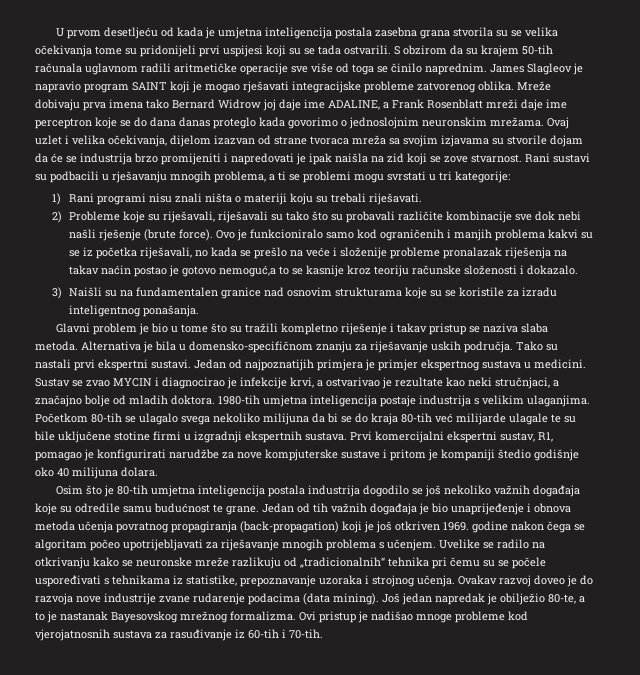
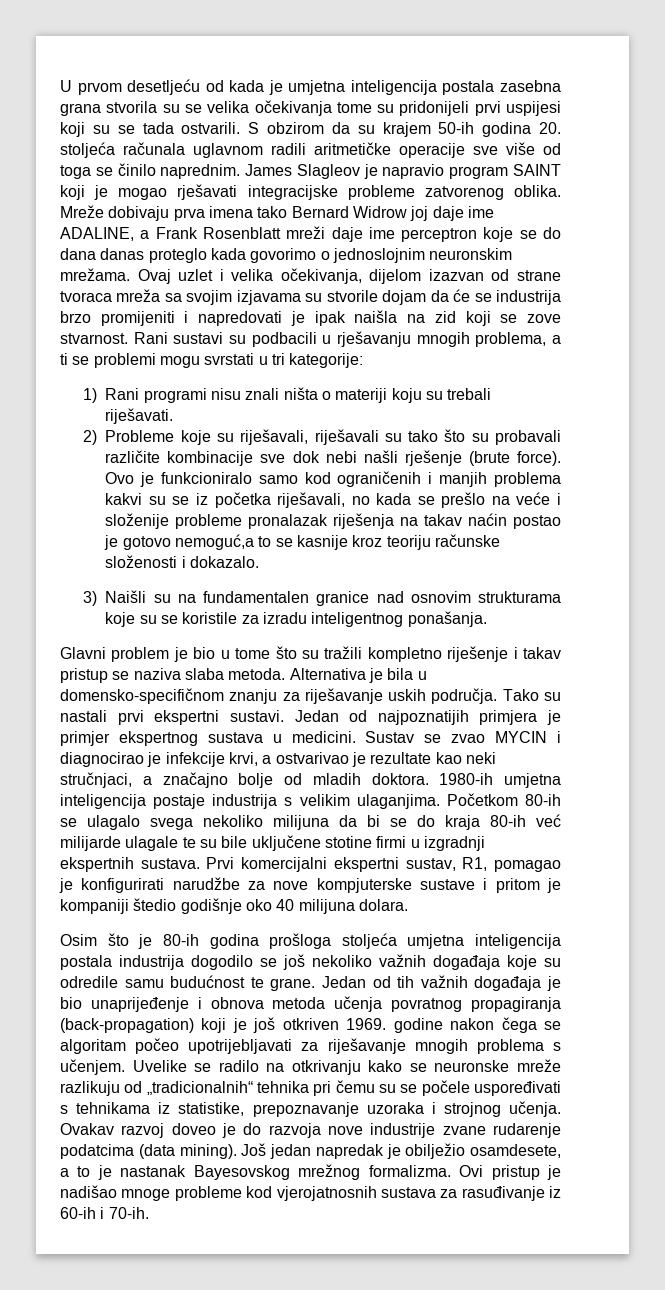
[522,45,553,55] 50-tih -> [438,122,561,137] [60,142,115,158] 50-ih godina 20. stoljeća
[218,395,260,405] 1980-tih -> [439,773,494,785] 1980-ih
[91,413,122,423] 80-tih -> [525,794,561,806] 80-ih
[401,413,432,423] 80-tih -> [490,815,526,827] 80-ih
[117,485,149,495] 80-tih -> [162,933,397,949] 80-ih godina prošloga stoljeća
[248,593,300,605] podacima -> [60,1144,134,1159] podatcima
[548,594,576,604] 80-te, -> [470,1144,561,1158] osamdesete,
[248,629,323,639] 60-tih i 70-tih. -> [60,1207,149,1219] 60-ih i 70-ih.

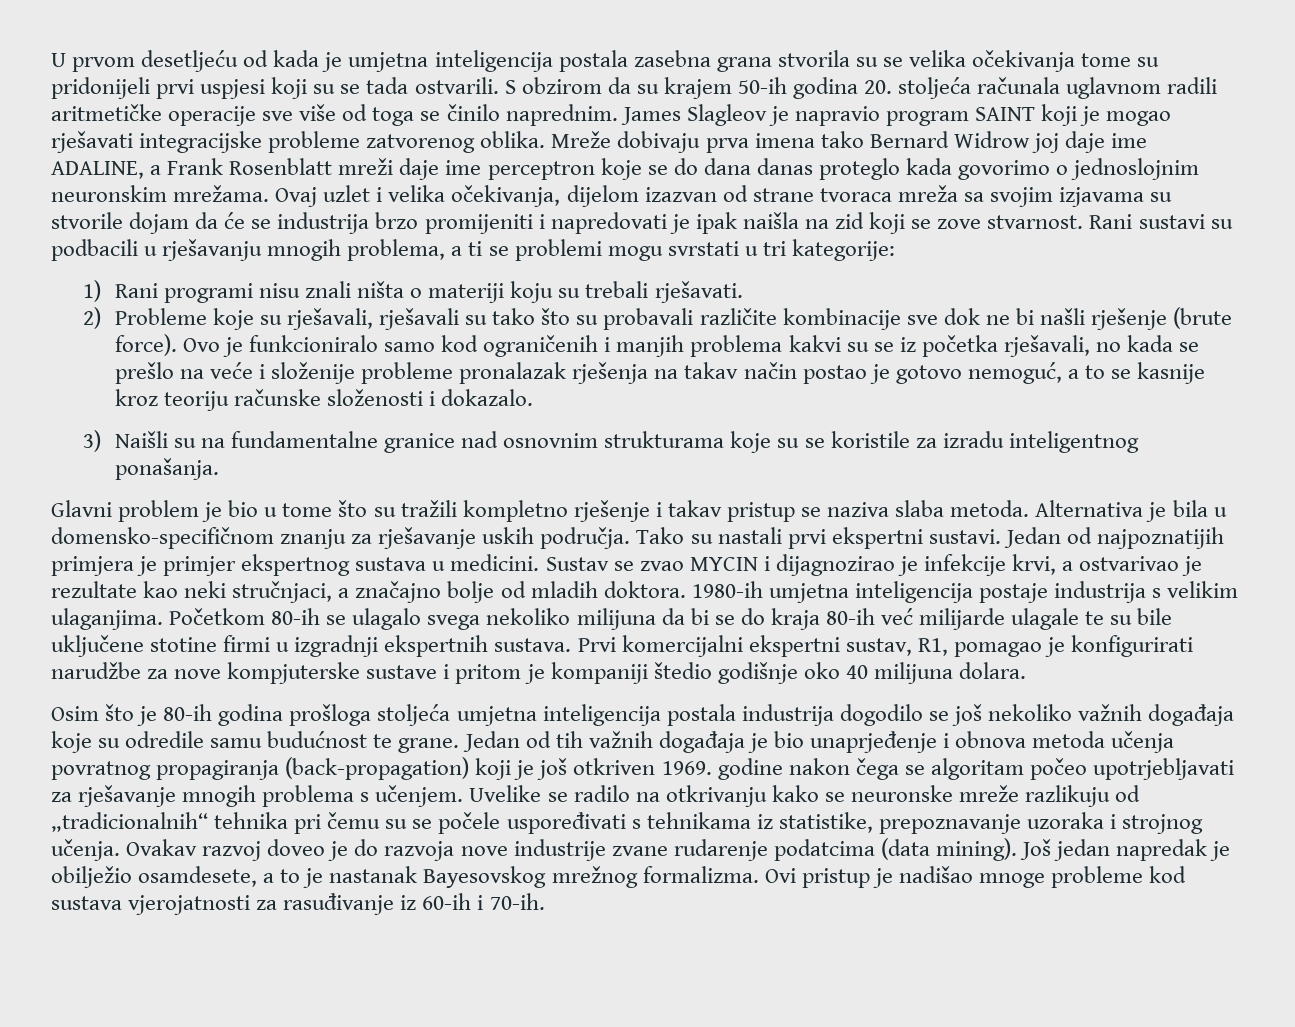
[506,101,561,116] uspijesi -> [200,79,266,99] uspjesi
[105,408,174,424] riješavati. -> [654,281,743,303] rješavati.
[240,429,379,445] riješavali, riješavali -> [287,308,460,330] rješavali, rješavali
[325,451,357,463] nebi -> [985,308,1034,325] ne bi
[277,492,346,508] riješavali, -> [1003,335,1090,357] rješavali,
[333,513,395,529] riješenja -> [572,362,649,384] rješenja
[468,513,508,526] naćin -> [743,362,797,379] način
[174,534,254,550] nemoguć,a -> [967,362,1079,384] nemoguć, a
[203,591,310,603] fundamentalen -> [231,431,379,448] fundamentalne
[410,591,471,603] osnovim -> [503,433,599,448] osnovnim
[447,646,509,662] riješenje -> [573,500,650,522] rješenje
[304,688,383,704] riješavanje -> [378,527,477,549] rješavanje
[60,752,144,767] diagnocirao -> [775,554,895,576] dijagnozirao
[90,997,189,1012] unaprijeđenje -> [810,731,938,753] unaprjeđenje
[188,1038,406,1054] upotrijebljavati za riješavanje -> [1093,758,1235,780] [51,785,177,807] upotrjebljavati za rješavanje
[276,1186,436,1201] vjerojatnosnih sustava -> [51,895,251,915] sustava vjerojatnosti

